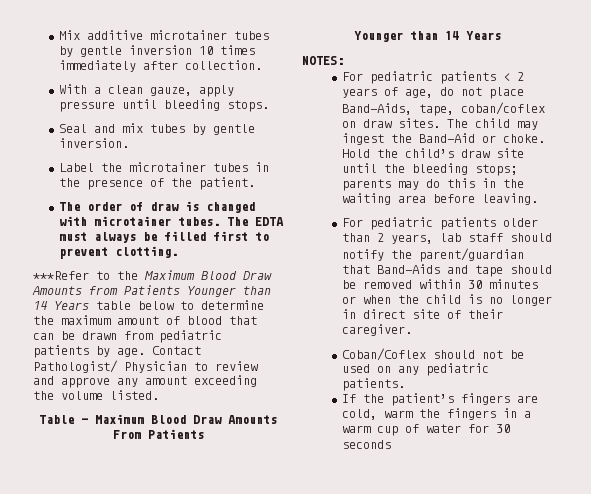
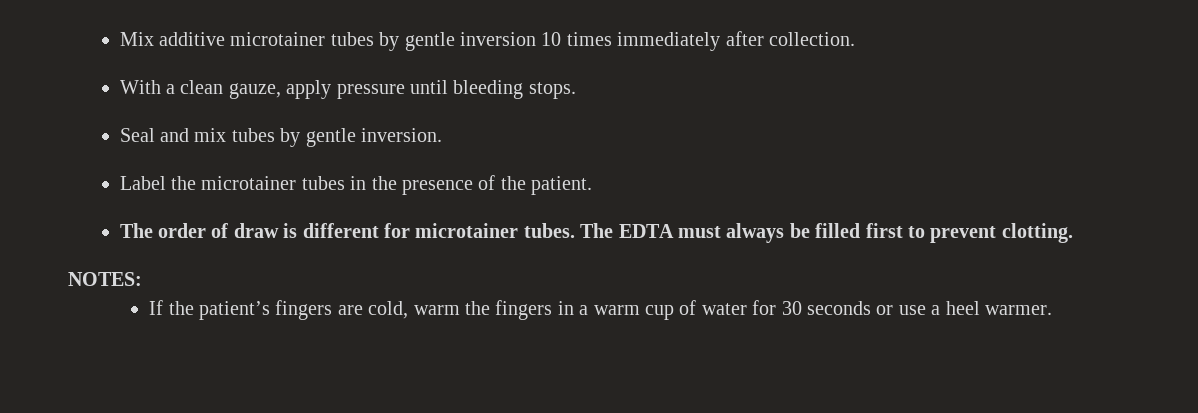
[205,202,255,213] [58,216,87,226] changed with -> [302,223,410,238] different for
[33,270,272,280] [32,285,271,297] [33,300,264,310] [33,315,257,325] [33,330,222,343] [33,345,201,358] [33,360,258,373] [33,375,257,388] [33,390,159,400] [39,414,277,424] [112,429,204,439] [353,31,501,42] [302,56,344,65] [341,71,524,84] [341,87,524,99] [341,102,545,116] [341,118,538,130] [341,133,545,145] [341,148,524,158] [341,163,517,176] [341,178,524,191] [341,193,538,205] [341,217,538,230] [341,233,552,244] [341,248,524,262] [341,264,552,277] [341,279,538,289] [341,294,552,306] [341,309,503,319] [341,324,412,336] [341,348,524,361] [341,363,489,376] [341,378,405,391] ***Refer to the Maximum Blood Draw Amounts from Patients Younger than 14 Years table below to determine the maximum amount of blood that can be drawn from pediatric patients by age. Contact Pathologist/ Physician to review and approve any amount exceeding the volume listed. // Table - Maximum Blood Draw Amounts From Patients // Younger than 14 Years // NOTES: // For pediatric patients < 2 years of age, do not place Band-Aids, tape, coban/coflex on draw sites. The child may ingest the Band-Aid or choke. Hold the child’s draw site until the bleeding stops; parents may do this in the waiting area before leaving. // For pediatric patients older than 2 years, lab staff should notify the parent/guardian that Band-Aids and tape should be removed within 30 minutes or when the child is no longer in direct site of their caregiver. // Coban/Coflex should not be used on any pediatric patients. -> [68,272,142,286] NOTES:
(391, 444) none -> [876,301,1052,315] or use a heel warmer.

